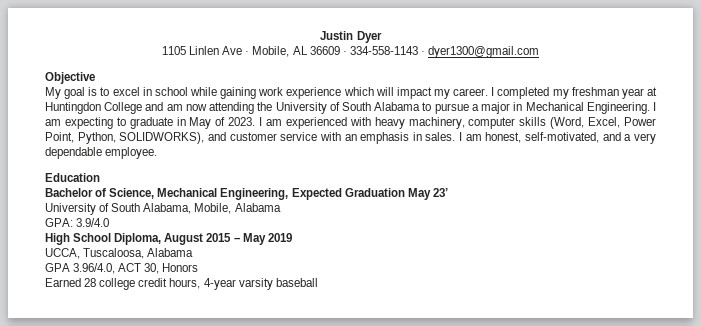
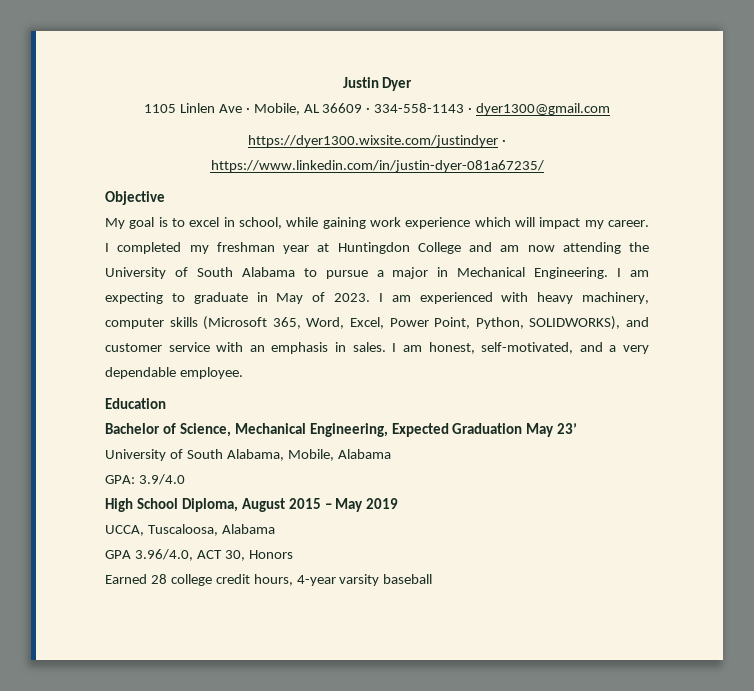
(540, 52) none -> [248,135,506,147] [210,160,544,172] // https://dyer1300.wixsite.com/justindyer · https://www.linkedin.com/in/justin-dyer-081a67235/
[154,87,188,96] school -> [238,217,282,229] school,
[550,117,585,129] (Word, -> [203,316,345,330] (Microsoft 365, Word,

